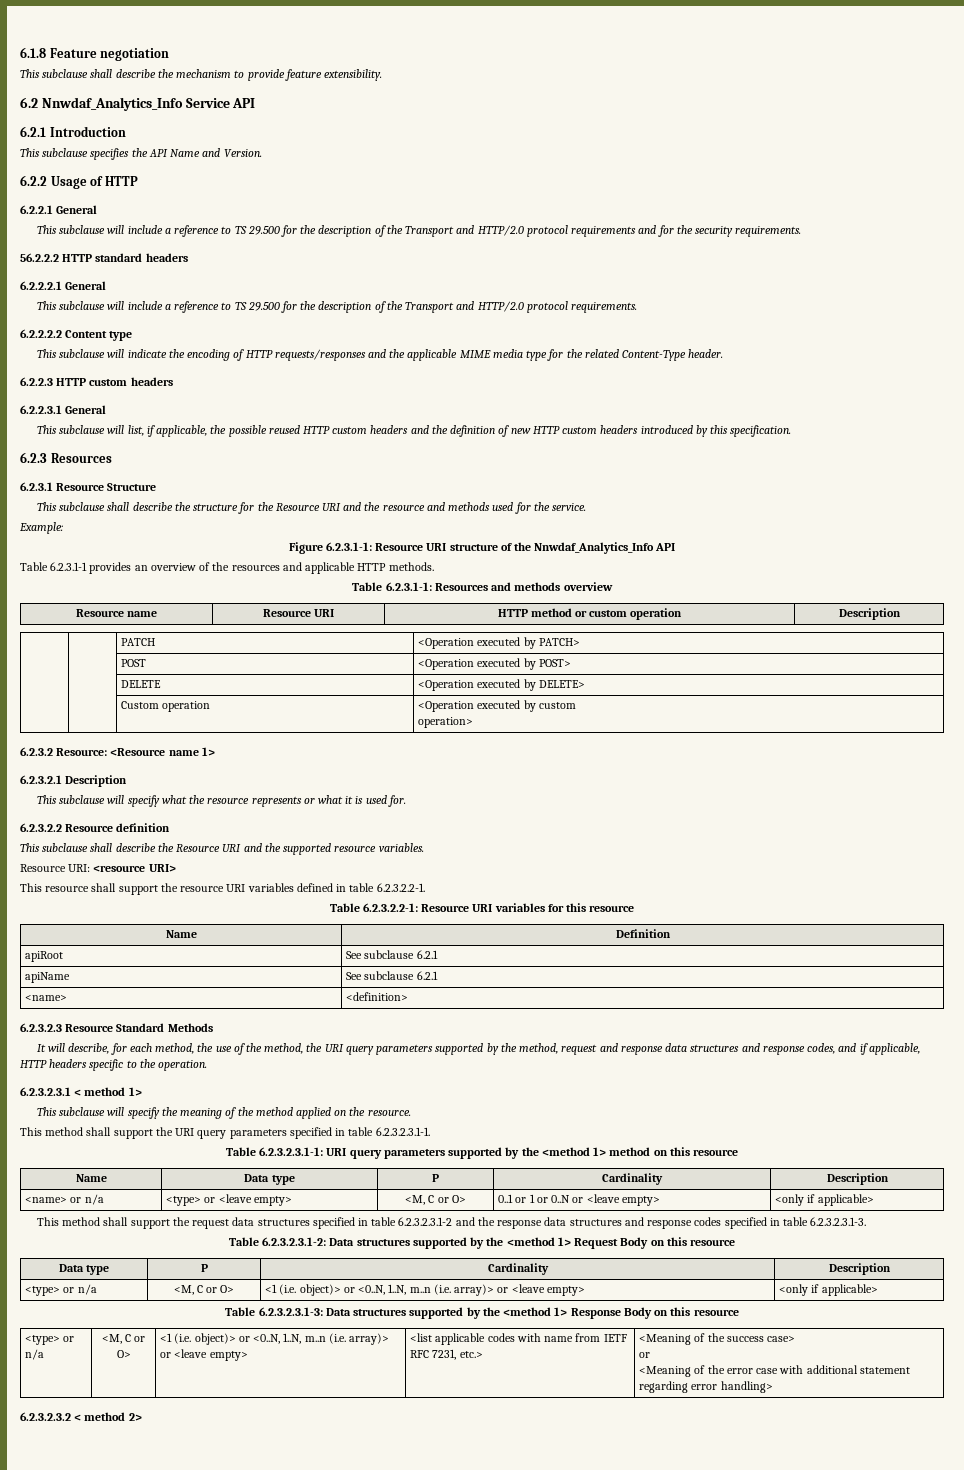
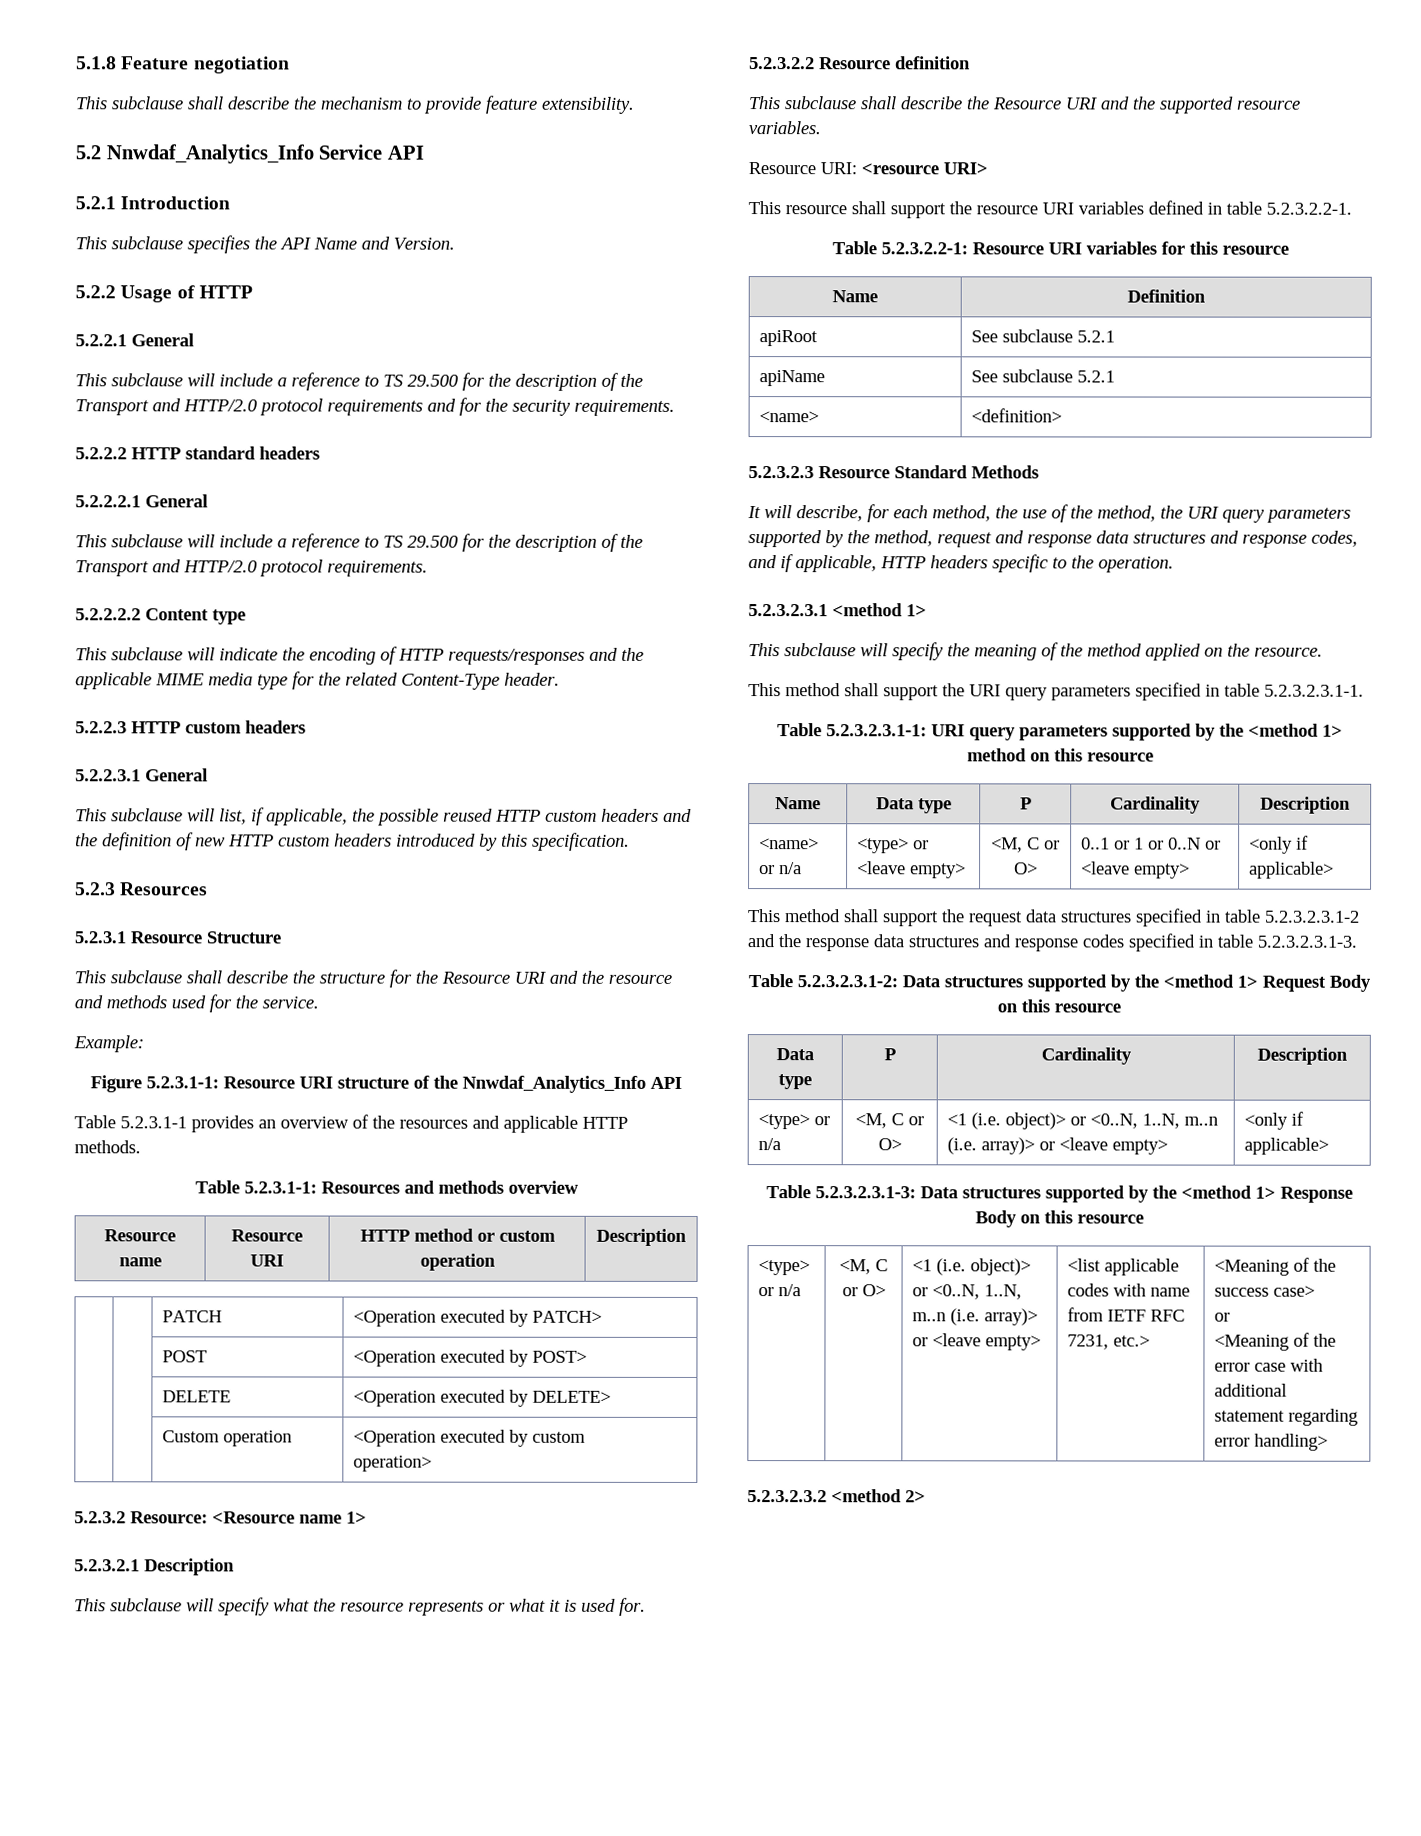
[20,47,46,58] 6.1.8 -> [76,56,117,70] 5.1.8
[20,97,38,108] 6.2 -> [75,145,101,160] 5.2
[20,126,46,137] 6.2.1 -> [75,196,116,210] 5.2.1
[20,175,47,186] 6.2.2 -> [75,285,116,299] 5.2.2
[20,205,53,214] 6.2.2.1 -> [75,334,127,347] 5.2.2.1
[20,253,59,262] 56.2.2.2 -> [75,447,127,460] 5.2.2.2
[20,281,62,290] 6.2.2.2.1 -> [75,495,141,508] 5.2.2.2.1
[20,329,62,338] 6.2.2.2.2 -> [75,608,141,621] 5.2.2.2.2
[20,377,53,386] 6.2.2.3 -> [75,721,127,734] 5.2.2.3
[20,405,62,414] 6.2.2.3.1 -> [75,769,141,782] 5.2.2.3.1
[20,452,47,463] 6.2.3 -> [75,882,116,896] 5.2.3
[20,482,53,491] 6.2.3.1 -> [74,931,126,944] 5.2.3.1
[325,542,372,551] 6.2.3.1-1: -> [146,1076,219,1089] 5.2.3.1-1:
[50,562,88,571] 6.2.3.1-1 -> [120,1116,187,1129] 5.2.3.1-1
[385,582,432,591] 6.2.3.1-1: -> [243,1181,317,1194] 5.2.3.1-1:
[20,747,53,756] 6.2.3.2 -> [74,1511,126,1524] 5.2.3.2
[20,775,62,784] 6.2.3.2.1 -> [74,1559,140,1572] 5.2.3.2.1
[20,823,62,832] 6.2.3.2.2 -> [749,57,815,70] 5.2.3.2.2
[376,883,425,892] [329,903,418,912] 6.2.3.2.2-1. // Table 6.2.3.2.2-1: -> [1266,202,1352,215] [831,241,968,255] 5.2.3.2.2-1. // Table 5.2.3.2.2-1:
[416,950,438,959] 6.2.1 -> [1076,330,1115,343] 5.2.1
[416,971,438,980] 6.2.1 -> [1076,370,1115,383] 5.2.1
[20,1023,62,1032] 6.2.3.2.3 -> [748,466,814,479] 5.2.3.2.3
[20,1087,126,1096] 6.2.3.2.3.1 < method -> [748,603,903,617] 5.2.3.2.3.1 <method
[375,1127,430,1136] [225,1147,324,1156] 6.2.3.2.3.1-1. // Table 6.2.3.2.3.1-1: -> [1264,684,1364,697] [777,723,927,737] 5.2.3.2.3.1-1. // Table 5.2.3.2.3.1-1:
[398,1217,453,1226] 6.2.3.2.3.1-2 -> [1264,910,1360,923] 5.2.3.2.3.1-2
[810,1217,867,1226] [228,1237,327,1246] 6.2.3.2.3.1-3. // Table 6.2.3.2.3.1-2: -> [1257,935,1357,948] [748,974,898,988] 5.2.3.2.3.1-3. // Table 5.2.3.2.3.1-2:
[258,1307,323,1316] 6.2.3.2.3.1-3: -> [814,1186,916,1199] 5.2.3.2.3.1-3:
[20,1412,126,1421] 6.2.3.2.3.2 < method -> [747,1489,902,1503] 5.2.3.2.3.2 <method

